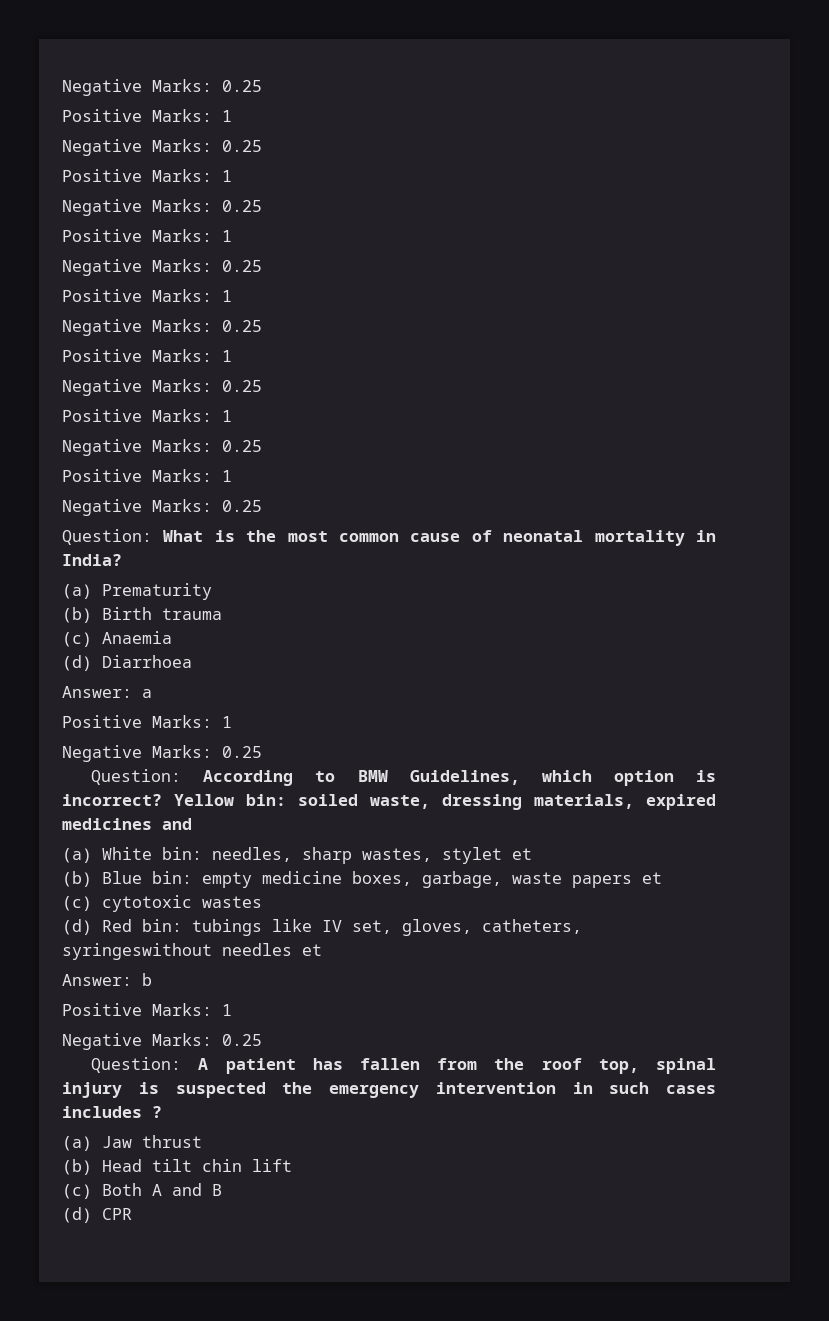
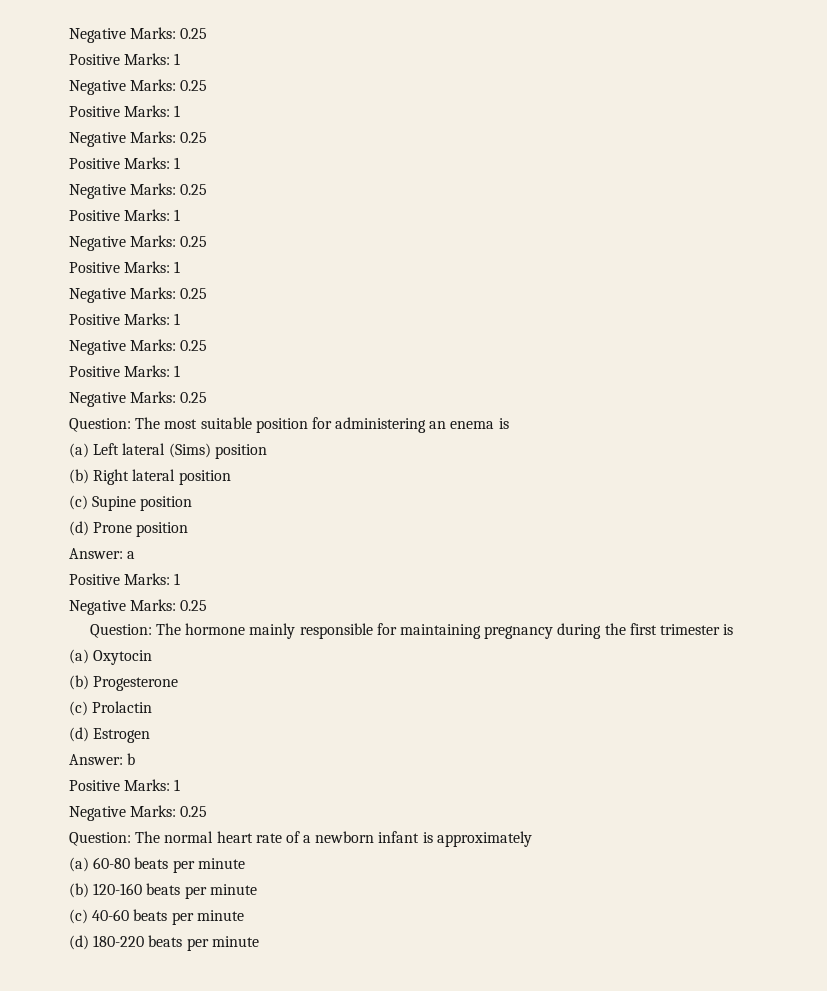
[163,530,716,546] [62,554,122,566] [62,583,212,600] [62,607,222,623] [62,631,172,647] [62,655,192,671] What is the most common cause of neonatal mortality in India? // (a) Prematurity // (b) Birth trauma // (c) Anaemia // (d) Diarrhoea -> [135,417,509,433] [69,443,267,459] [69,469,231,485] [69,495,193,511] [69,521,189,537] The most suitable position for administering an enema is // (a) Left lateral (Sims) position // (b) Right lateral position // (c) Supine position // (d) Prone position
[203,770,716,786] [62,794,716,810] [62,818,192,830] [62,847,532,864] [62,871,662,888] [62,895,262,912] [62,919,582,936] [62,943,322,960] According to BMW Guidelines, which option is incorrect? Yellow bin: soiled waste, dressing materials, expired medicines and // (a) White bin: needles, sharp wastes, stylet et // (b) Blue bin: empty medicine boxes, garbage, waste papers et // (c) cytotoxic wastes // (d) Red bin: tubings like IV set, gloves, catheters, syringeswithout needles et -> [156,623,734,639] [69,649,153,665] [69,675,179,691] [69,701,153,716] [69,727,151,743] The hormone mainly responsible for maintaining pregnancy during the first trimester is // (a) Oxytocin // (b) Progesterone // (c) Prolactin // (d) Estrogen
[198,1058,716,1074] [62,1082,716,1098] [62,1106,162,1118] [62,1135,202,1151] [62,1159,292,1175] [62,1183,222,1199] [62,1207,132,1223] A patient has fallen from the roof top, spinal injury is suspected the emergency intervention in such cases includes ? // (a) Jaw thrust // (b) Head tilt chin lift // (c) Both A and B // (d) CPR -> [135,831,532,847] [69,857,245,873] [69,883,257,899] [69,909,244,925] [69,935,259,951] The normal heart rate of a newborn infant is approximately // (a) 60-80 beats per minute // (b) 120-160 beats per minute // (c) 40-60 beats per minute // (d) 180-220 beats per minute

